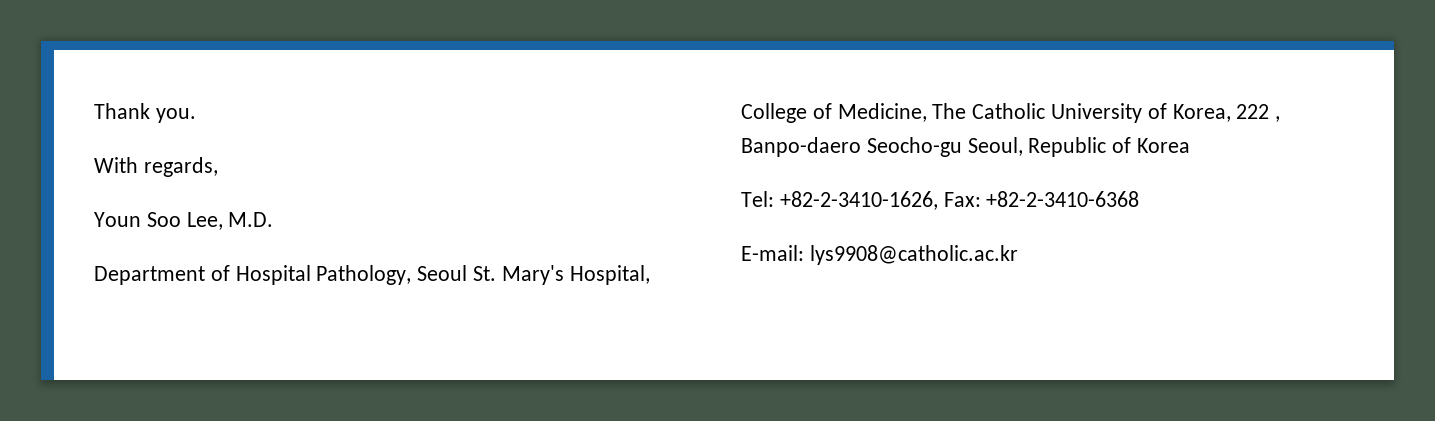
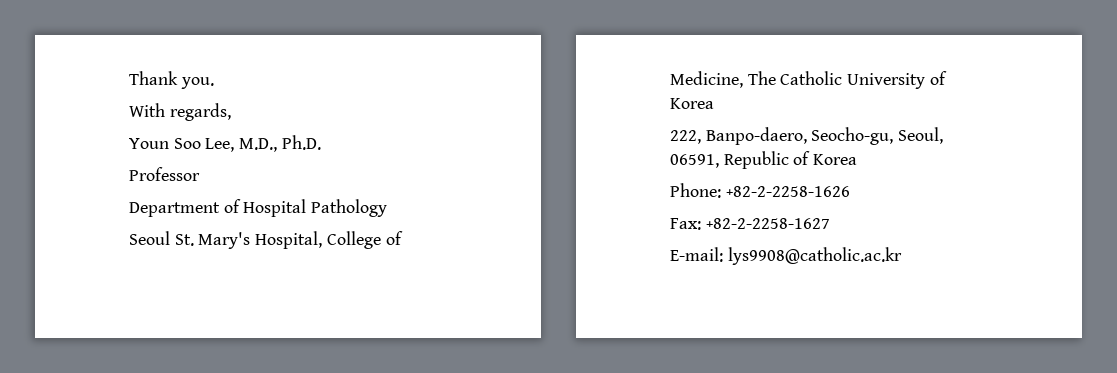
[228,212,274,227] M.D. -> [239,135,321,152] [129,167,200,181] M.D., Ph.D. // Professor
[316,265,412,285] Pathology, -> [311,199,388,217] Pathology //
[1172,104,1281,122] [741,137,1023,157] Korea, 222 , Banpo-daero Seocho-gu Seoul, -> [670,98,714,109] [670,127,944,145] [670,154,719,168] Korea // 222, Banpo-daero, Seocho-gu, Seoul, 06591,
[741,191,1140,210] Tel: +82-2-3410-1626, Fax: +82-2-3410-6368 -> [670,183,850,198] [670,218,830,230] Phone: +82-2-2258-1626 // Fax: +82-2-2258-1627

